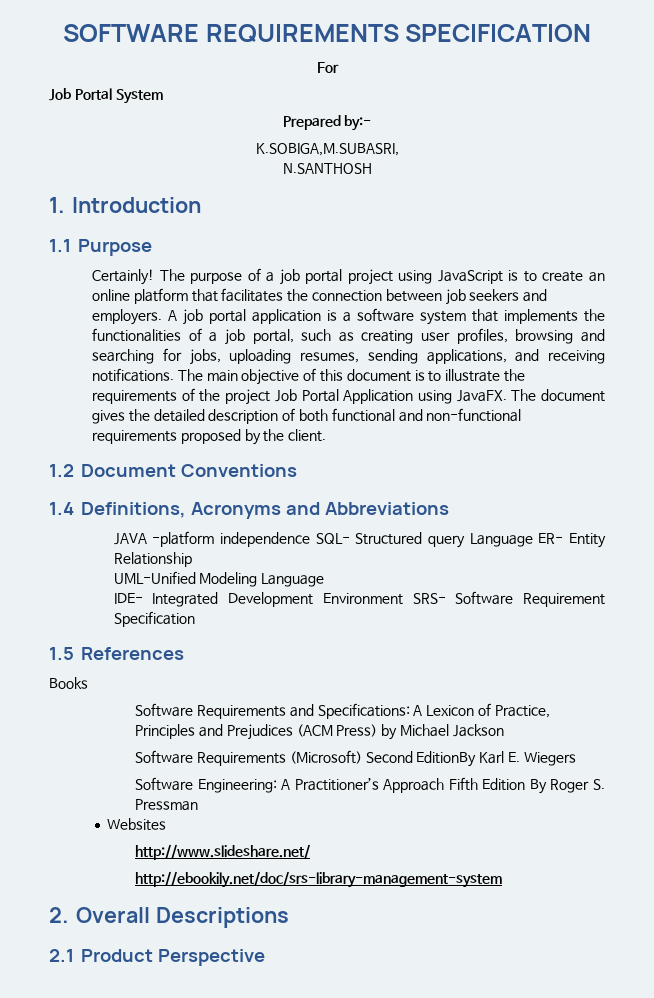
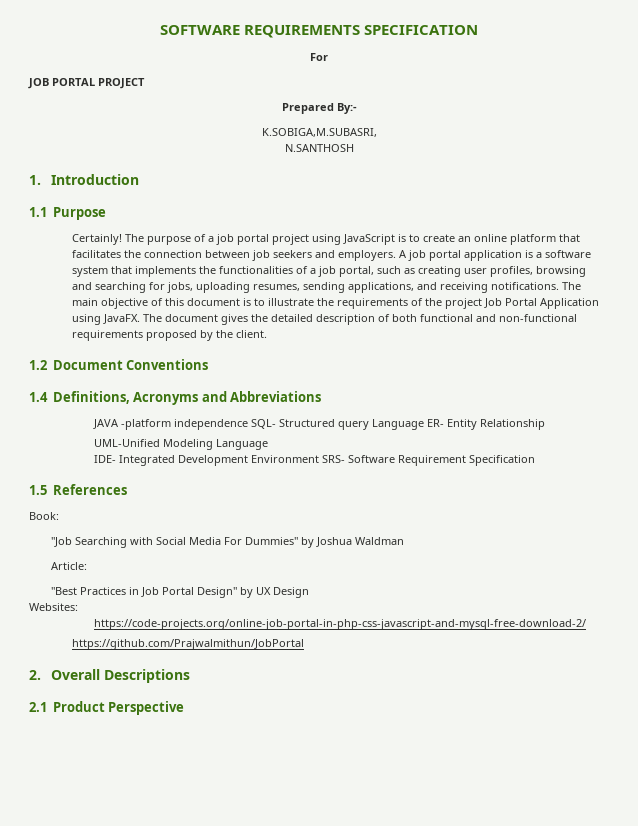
[49,88,163,104] Job Portal System -> [28,78,145,89] JOB PORTAL PROJECT
[344,115,372,131] by:- -> [336,103,357,114] By:-
[49,677,88,689] [135,703,550,719] [135,724,504,740] [135,750,576,767] [135,777,605,794] [135,799,199,811] [107,818,167,831] [135,844,311,860] [135,871,503,888] Books // Software Requirements and Specifications: A Lexicon of Practice, Principles and Prejudices (ACM Press) by Michael Jackson // Software Requirements (Microsoft) Second EditionBy Karl E. Wiegers // Software Engineering: A Practitioner’s Approach Fifth Edition By Roger S. Pressman // Websites // http://www.slideshare.net/ // http://ebookily.net/doc/srs-library-management-system -> [29,512,59,520] [50,537,404,548] [50,562,87,570] [50,587,309,598] [29,603,78,611] [94,619,587,630] [72,639,305,650] Book: // "Job Searching with Social Media For Dummies" by Joshua Waldman // Article: // "Best Practices in Job Portal Design" by UX Design // Websites: // https://code-projects.org/online-job-portal-in-php-css-javascript-and-mysql-free-download-2/ // https://github.com/Prajwalmithun/JobPortal

